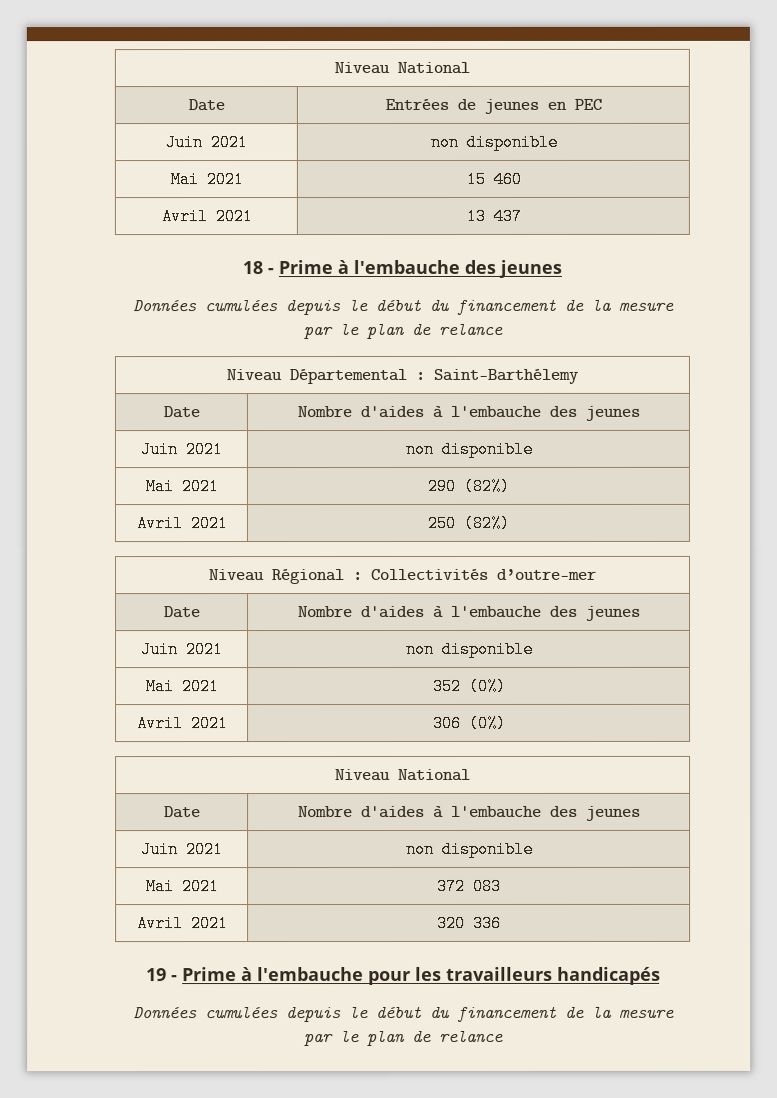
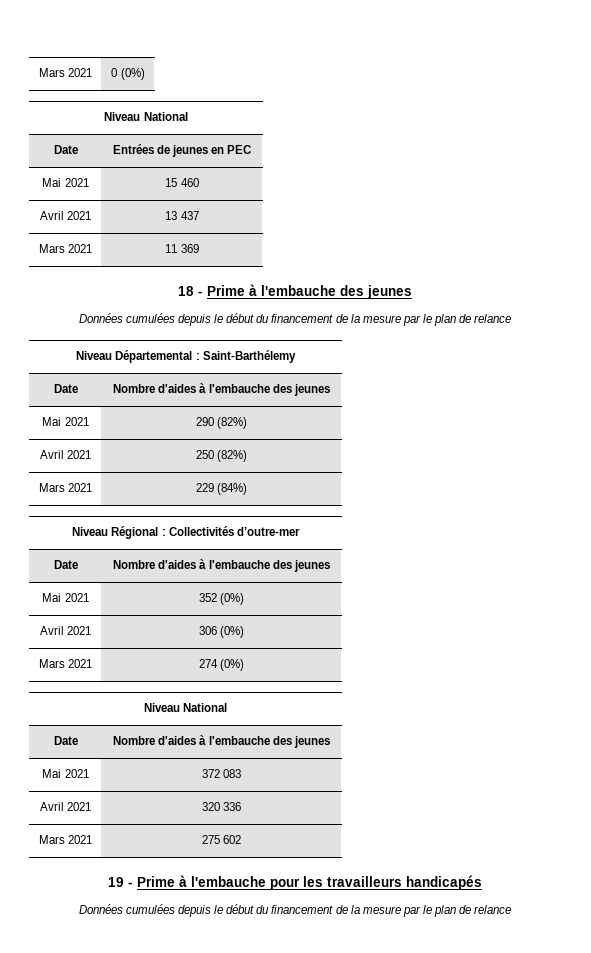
(334, 68) none -> [38,68,93,77] [111,68,145,80] Mars 2021 | 0 (0%) //
[165,134,248,152] [429,133,558,151] // Juin 2021 | non disponible -> (252, 149) none
(522, 216) none -> [38,244,93,253] [165,244,199,253] // Mars 2021 | 11 369
[140,441,223,459] [404,440,533,458] // Juin 2021 | non disponible -> (330, 390) none
(510, 523) none -> [38,483,93,492] [195,483,248,495] // Mars 2021 | 229 (84%)
[141,641,224,659] [405,640,534,658] // Juin 2021 | non disponible -> (330, 566) none
(507, 723) none -> [38,659,93,668] [198,659,245,671] // Mars 2021 | 274 (0%)
[141,841,224,859] [405,840,534,858] // Juin 2021 | non disponible -> (330, 742) none
(502, 923) none -> [38,835,93,844] [201,835,242,844] // Mars 2021 | 275 602

